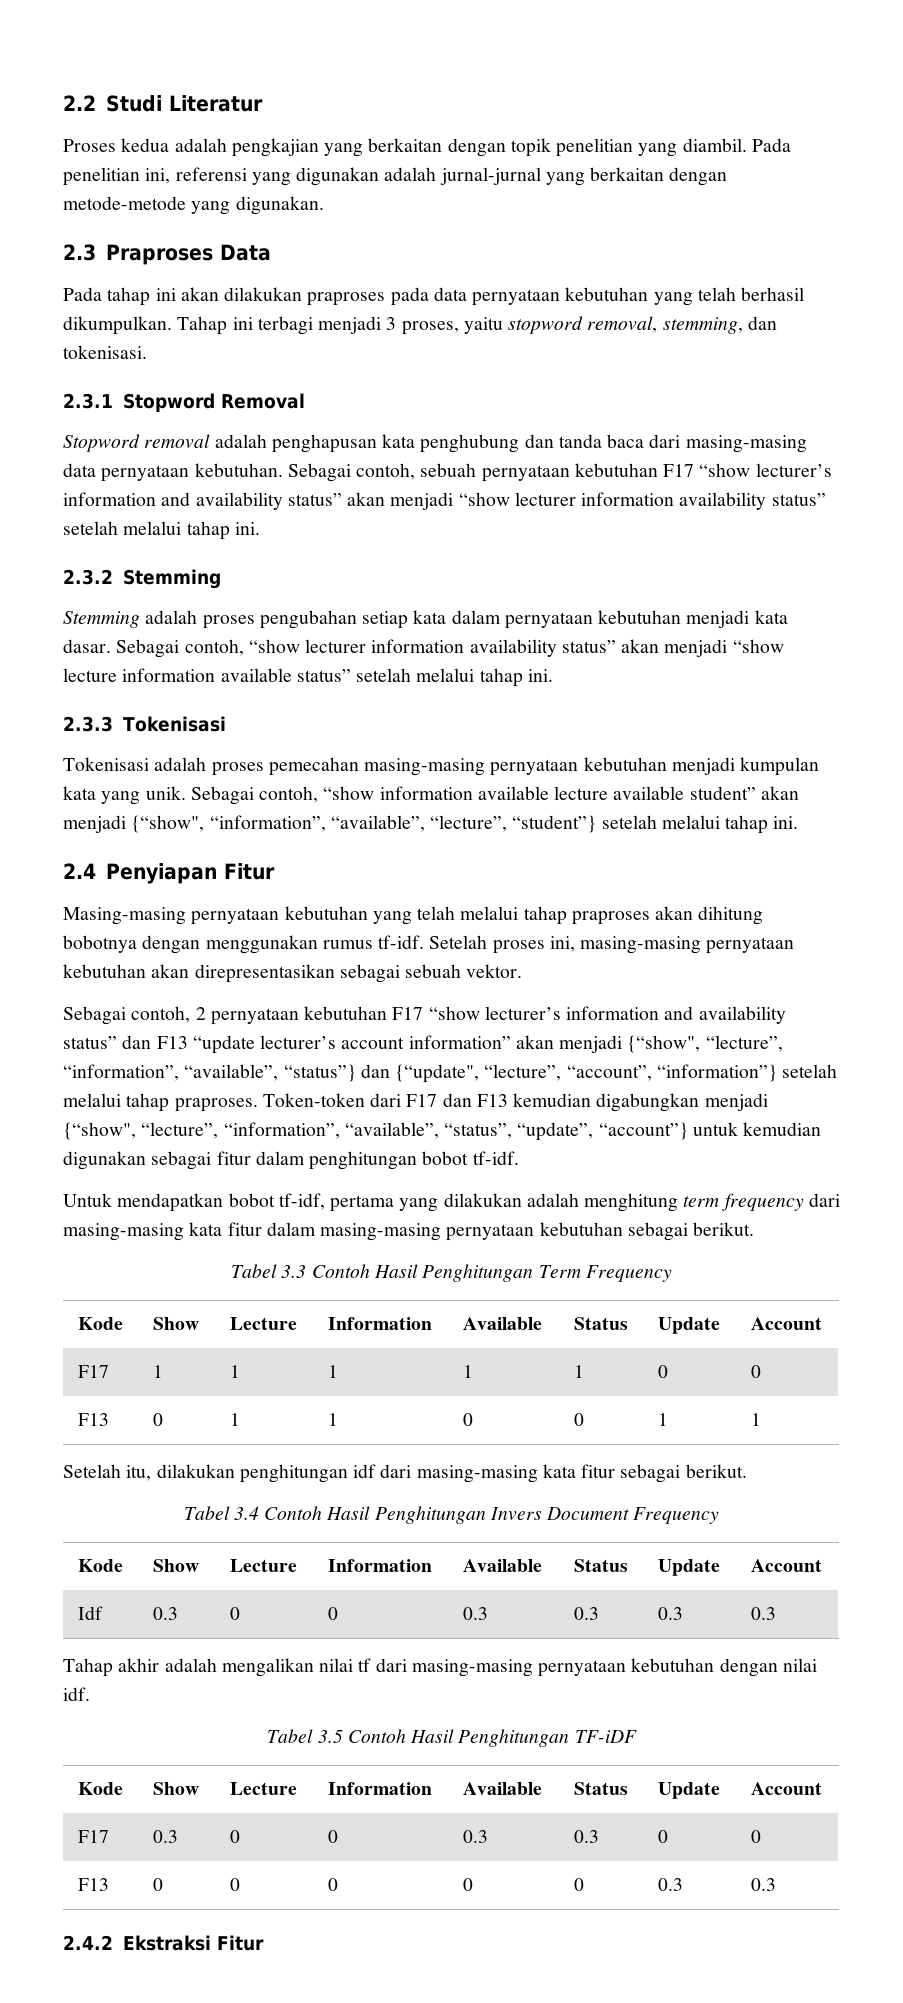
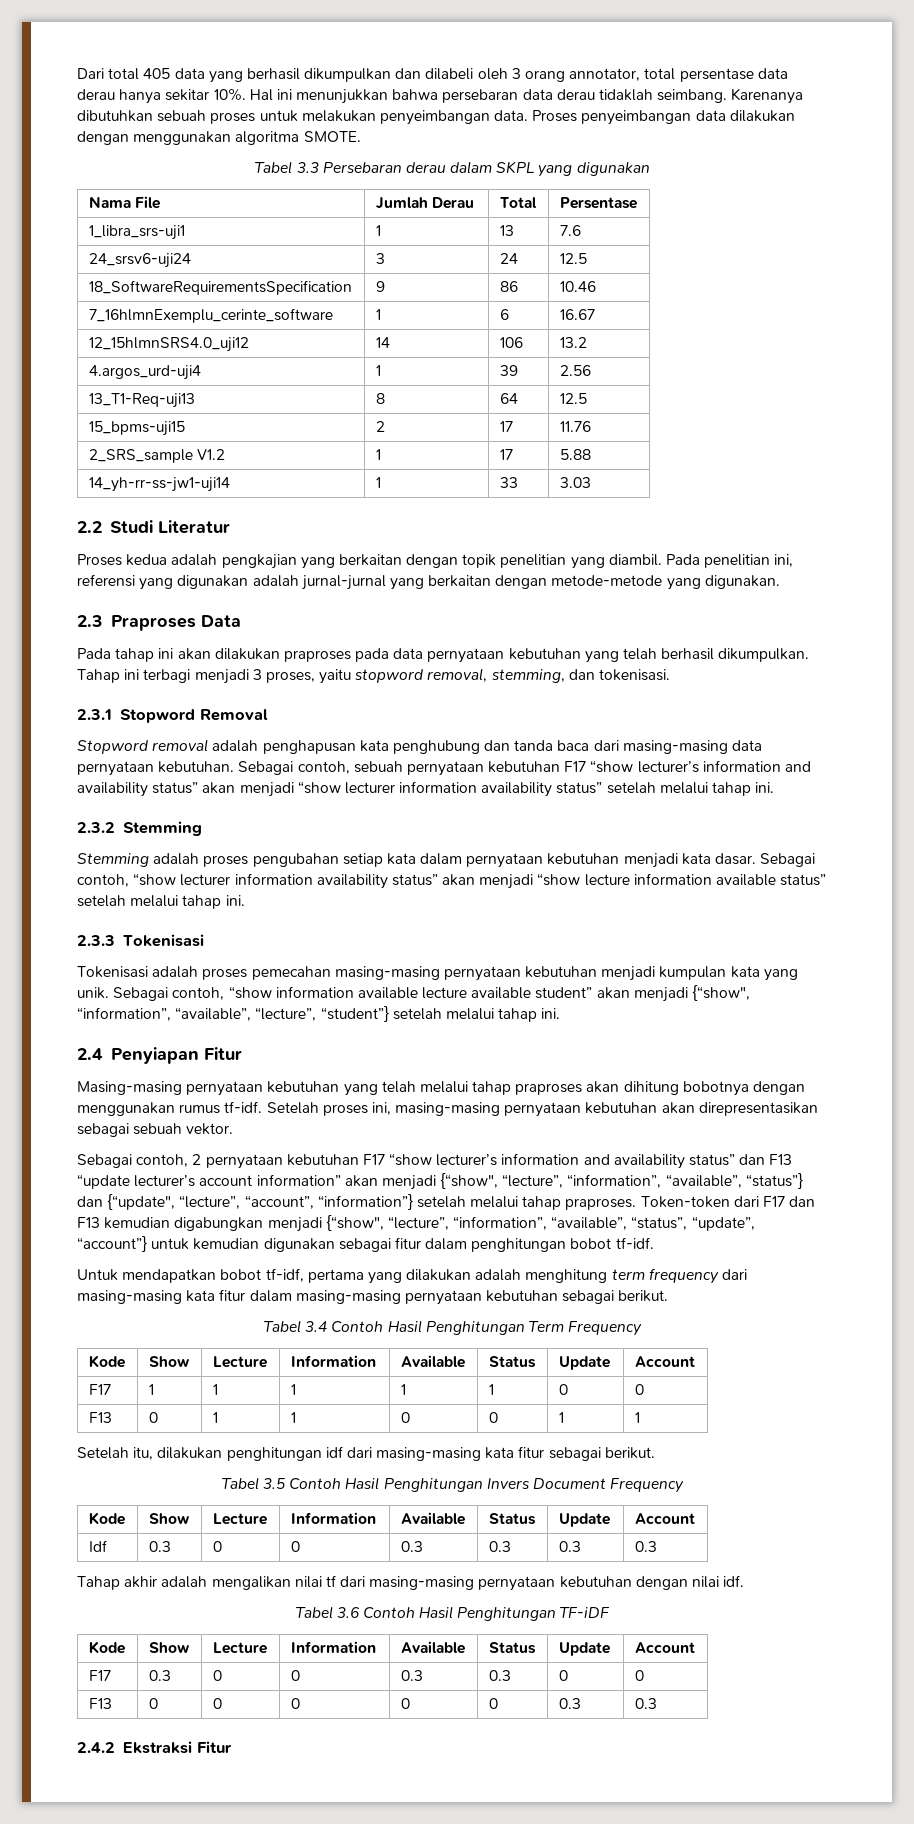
(63, 103) none -> [77,68,788,83] [77,88,804,104] [77,110,795,125] [77,131,361,145] [255,161,650,177] [88,196,160,209] [375,197,474,209] [499,197,537,208] [559,197,637,209] [88,225,185,240] [375,225,381,236] [499,225,514,236] [559,225,581,236] [88,253,191,268] [375,253,385,264] [499,253,518,264] [559,253,587,264] [88,280,352,295] [375,281,385,292] [499,281,518,292] [559,281,596,292] [88,308,333,323] [375,309,381,320] [499,309,509,320] [559,309,595,320] [88,337,249,352] [375,337,390,348] [499,337,523,348] [559,337,587,348] [88,365,201,380] [375,365,381,376] [499,365,518,376] [559,365,591,376] [88,393,195,408] [375,393,385,404] [499,393,518,404] [559,393,587,404] [88,421,185,436] [375,421,385,432] [499,421,513,432] [559,421,591,432] [88,449,225,463] [375,449,381,460] [499,449,513,460] [559,449,591,460] [88,477,230,492] [375,477,381,488] [499,477,518,488] [559,477,591,488] Dari total 405 data yang berhasil dikumpulkan dan dilabeli oleh 3 orang annotator, total persentase data derau hanya sekitar 10%. Hal ini menunjukkan bahwa persebaran data derau tidaklah seimbang. Karenanya dibutuhkan sebuah proses untuk melakukan penyeimbangan data. Proses penyeimbangan data dilakukan dengan menggunakan algoritma SMOTE. // Tabel 3.3 Persebaran derau dalam SKPL yang digunakan // Nama File | Jumlah Derau | Total | Persentase // 1_libra_srs-uji1 | 1 | 13 | 7.6 // 24_srsv6-uji24 | 3 | 24 | 12.5 // 18_SoftwareRequirementsSpecification | 9 | 86 | 10.46 // 7_16hlmnExemplu_cerinte_software | 1 | 6 | 16.67 // 12_15hlmnSRS4.0_uji12 | 14 | 106 | 13.2 // 4.argos_urd-uji4 | 1 | 39 | 2.56 // 13_T1-Req-uji13 | 8 | 64 | 12.5 // 15_bpms-uji15 | 2 | 17 | 11.76 // 2_SRS_sample V1.2 | 1 | 17 | 5.88 // 14_yh-rr-ss-jw1-uji14 | 1 | 33 | 3.03 //
[281,1265,307,1278] 3.3 -> [305,1321,328,1332] 3.4
[233,1506,259,1520] 3.4 -> [263,1478,286,1489] 3.5
[317,1730,343,1743] 3.5 -> [336,1607,360,1618] 3.6

